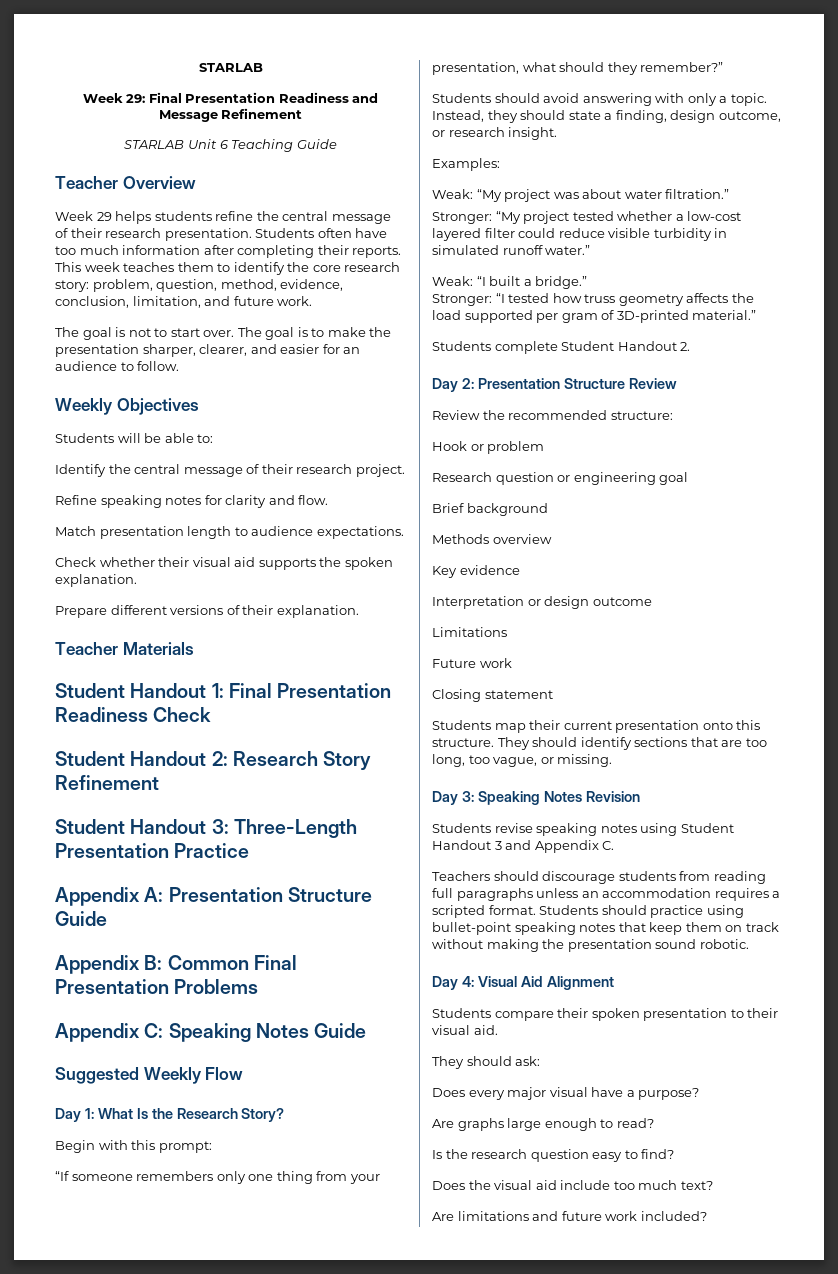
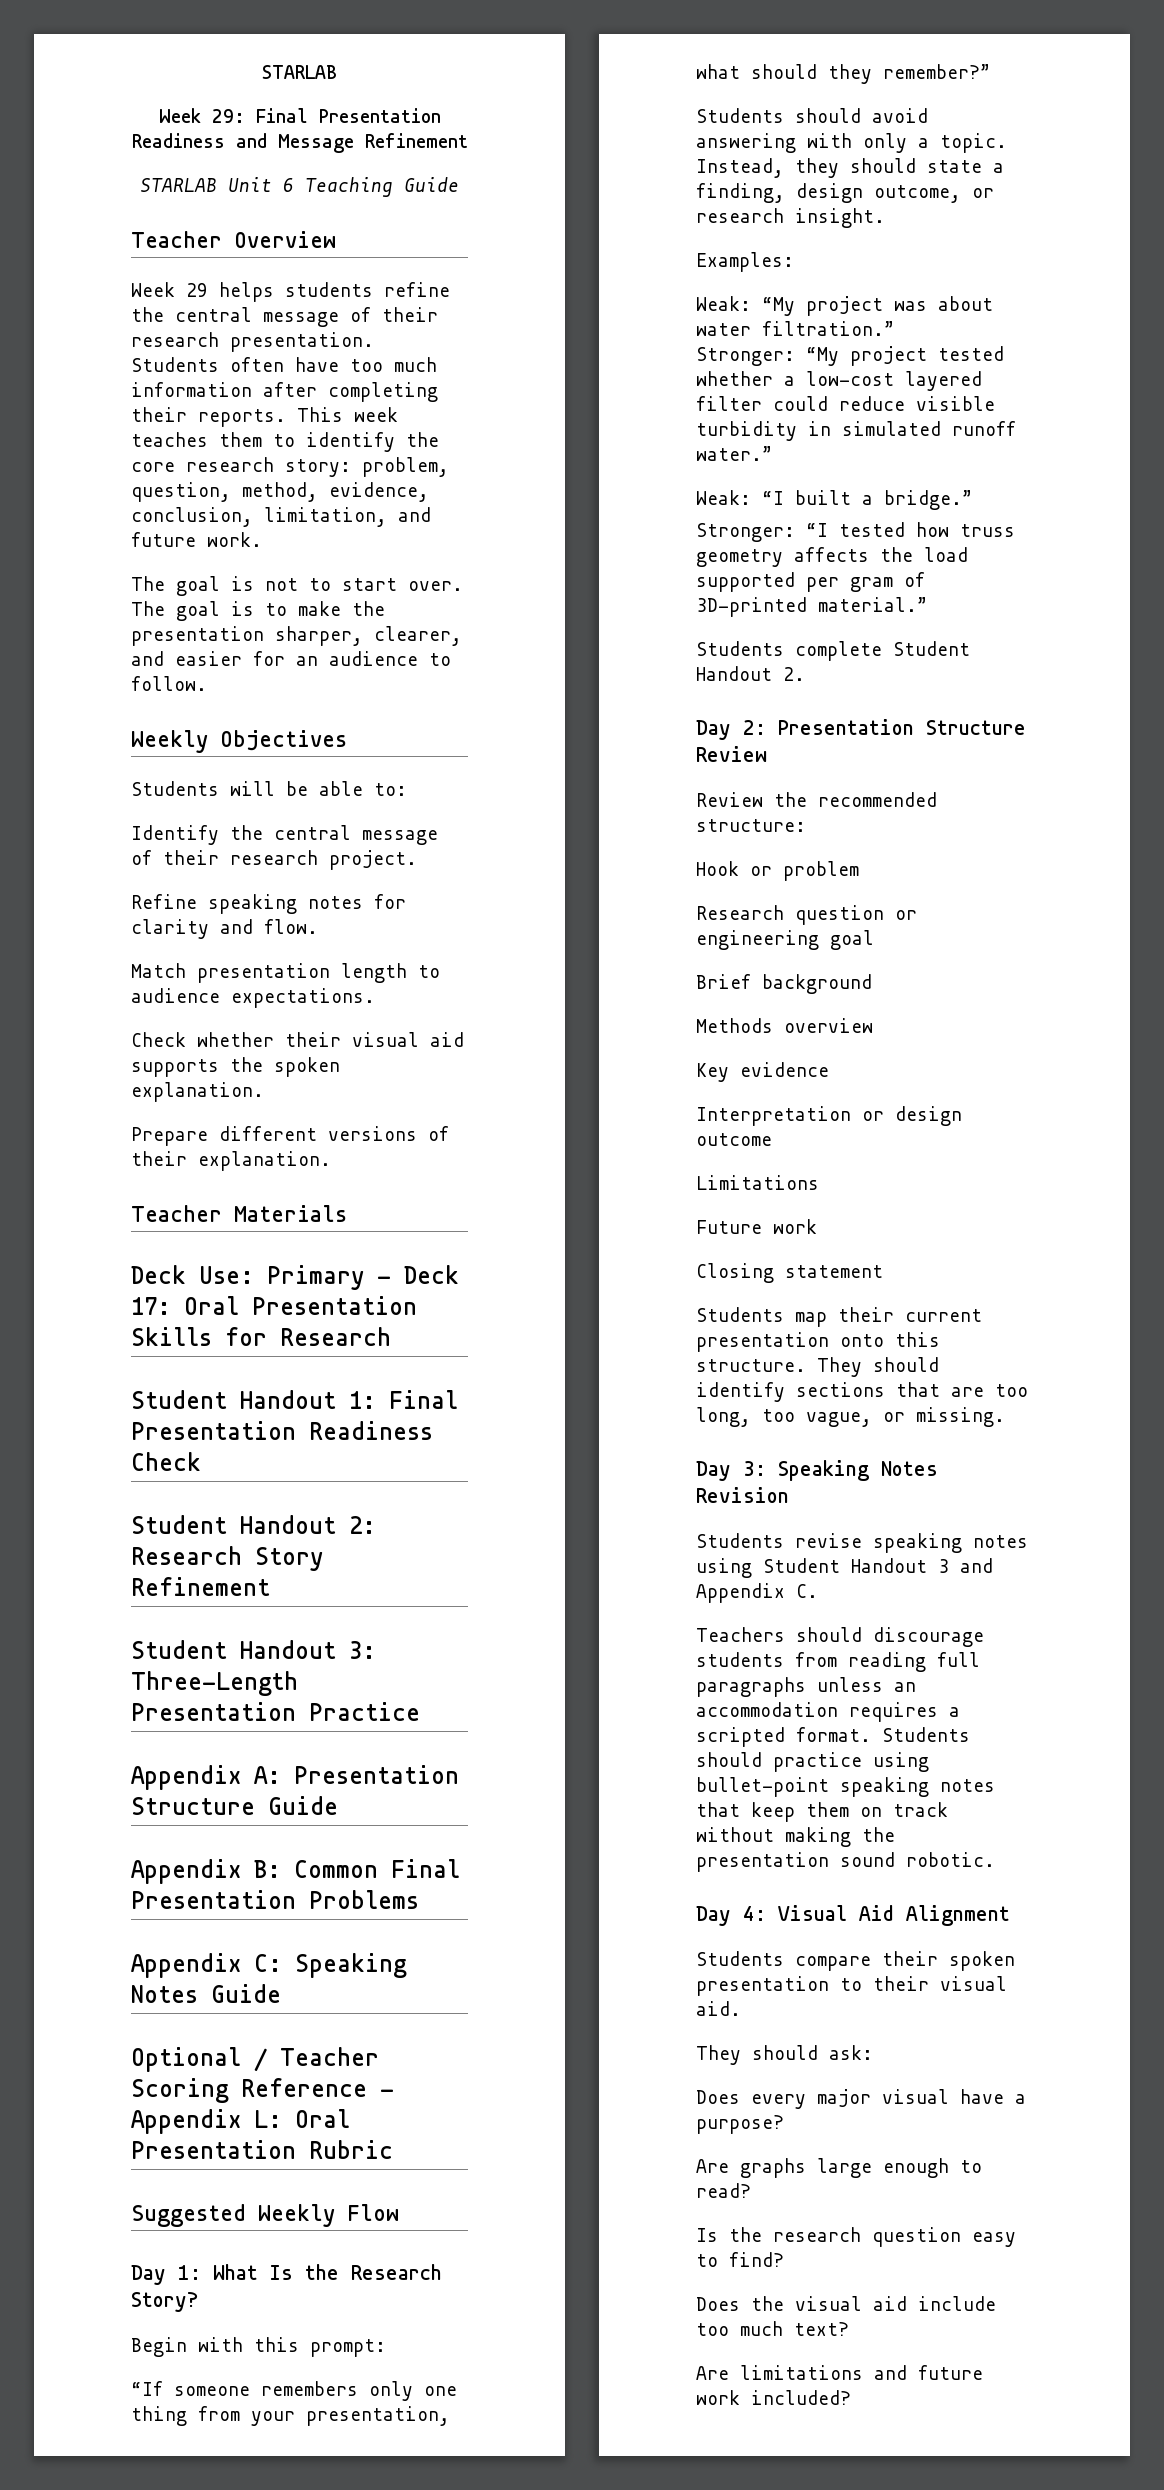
(194, 648) none -> [131,1265,459,1290] [131,1296,417,1315] [131,1327,391,1346] // Deck Use: Primary - Deck 17: Oral Presentation Skills for Research
(367, 1030) none -> [131,2047,379,2072] [131,2078,394,2103] [131,2109,350,2134] [131,2140,393,2159] // Optional / Teacher Scoring Reference - Appendix L: Oral Presentation Rubric

